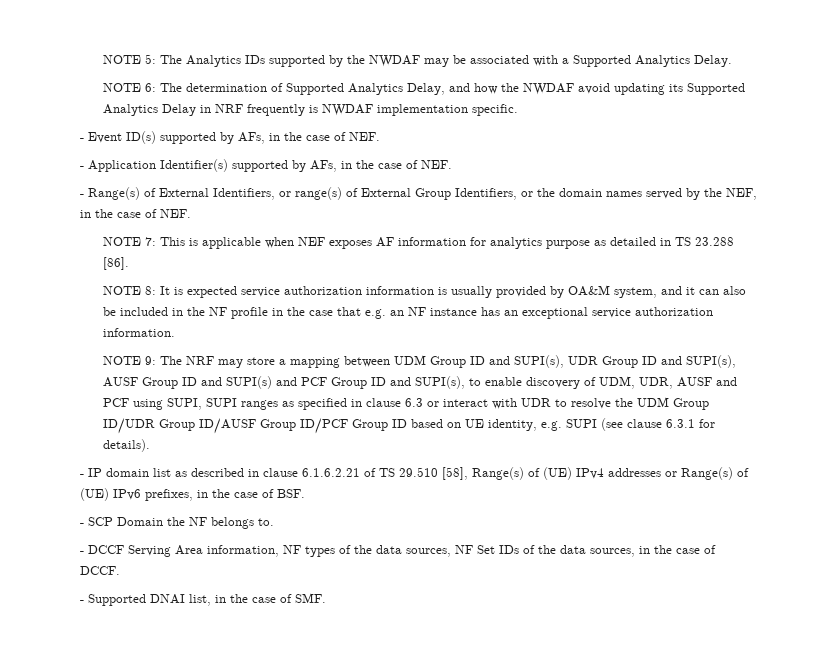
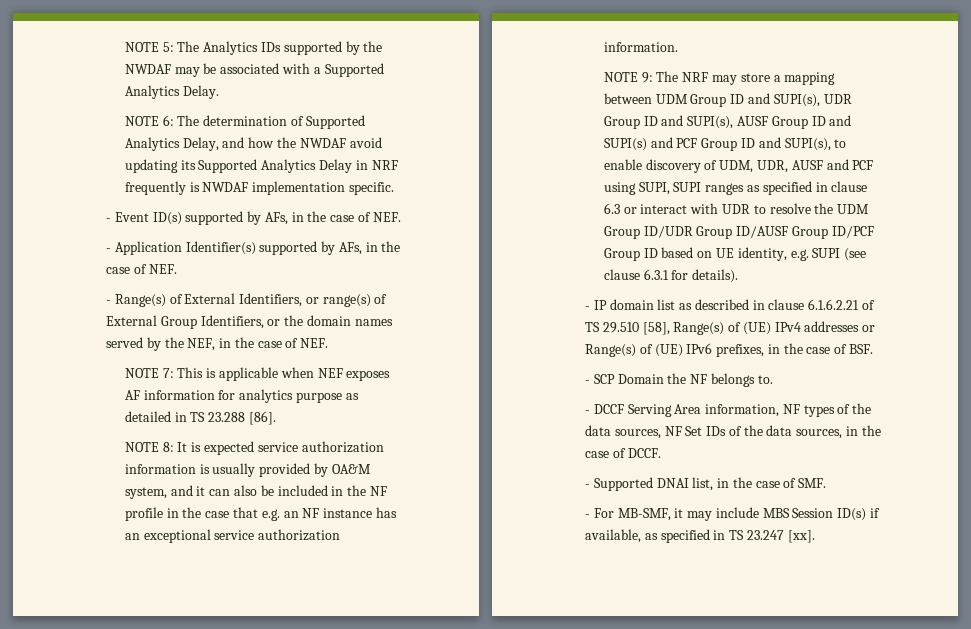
(326, 598) none -> [584,507,880,521] [584,529,815,543] // - For MB-SMF, it may include MBS Session ID(s) if available, as specified in TS 23.247 [xx].

